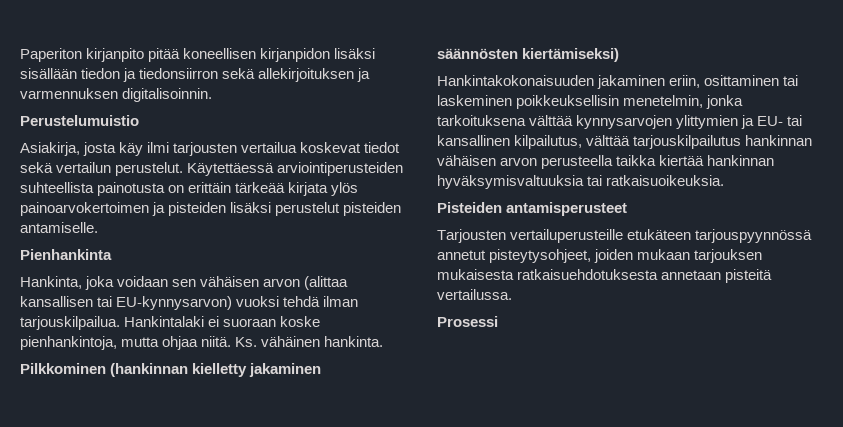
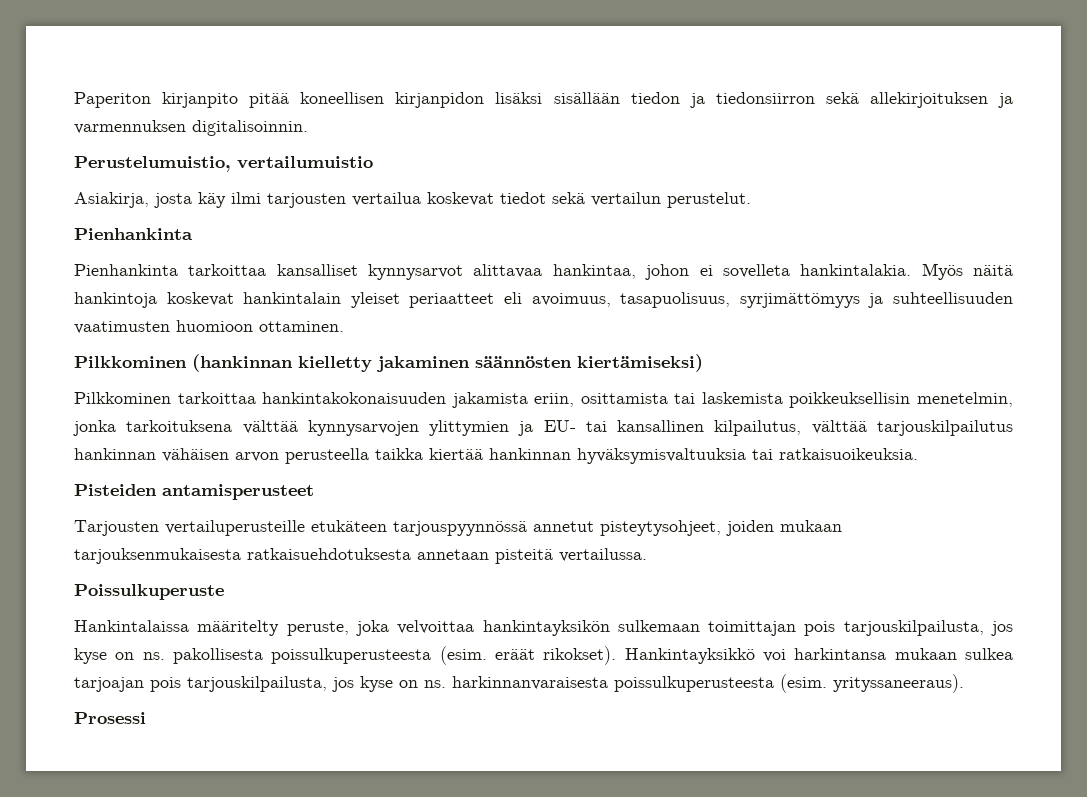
[20,115,139,126] Perustelumuistio -> [74,156,373,172] Perustelumuistio, vertailumuistio
[187,162,404,176] [20,182,359,196] [20,202,402,216] [20,222,98,233] [20,249,112,260] [20,276,349,290] [20,296,359,310] [20,316,321,330] [20,336,384,350] Käytettäessä arviointiperusteiden suhteellista painotusta on erittäin tärkeää kirjata ylös painoarvokertoimen ja pisteiden lisäksi perustelut pisteiden antamiselle. // Pienhankinta // Hankinta, joka voidaan sen vähäisen arvon (alittaa kansallisen tai EU-kynnysarvon) vuoksi tehdä ilman tarjouskilpailua. Hankintalaki ei suoraan koske pienhankintoja, mutta ohjaa niitä. Ks. vähäinen hankinta. -> [74,228,193,240] [74,263,1014,280] [74,292,1014,308] [74,320,344,334] // Pienhankinta // Pienhankinta tarkoittaa kansalliset kynnysarvot alittavaa hankintaa, johon ei sovelleta hankintalakia. Myös näitä hankintoja koskevat hankintalain yleiset periaatteet eli avoimuus, tasapuolisuus, syrjimättömyys ja suhteellisuuden vaatimusten huomioon ottaminen.
[437,75,799,89] [437,95,512,106] Hankintakokonaisuuden jakaminen eriin, osittaminen tai laskeminen -> [74,392,783,408] Pilkkominen tarkoittaa hankintakokonaisuuden jakamista eriin, osittamista tai laskemista
[694,249,763,263] [437,269,514,280] tarjouksen mukaisesta -> [74,548,241,564] tarjouksenmukaisesta
(512, 294) none -> [74,584,224,600] [74,620,1013,636] [74,646,1014,665] [74,674,964,693] // Poissulkuperuste // Hankintalaissa määritelty peruste, joka velvoittaa hankintayksikön sulkemaan toimittajan pois tarjouskilpailusta, jos kyse on ns. pakollisesta poissulkuperusteesta (esim. eräät rikokset). Hankintayksikkö voi harkintansa mukaan sulkea tarjoajan pois tarjouskilpailusta, jos kyse on ns. harkinnanvaraisesta poissulkuperusteesta (esim. yrityssaneeraus).

